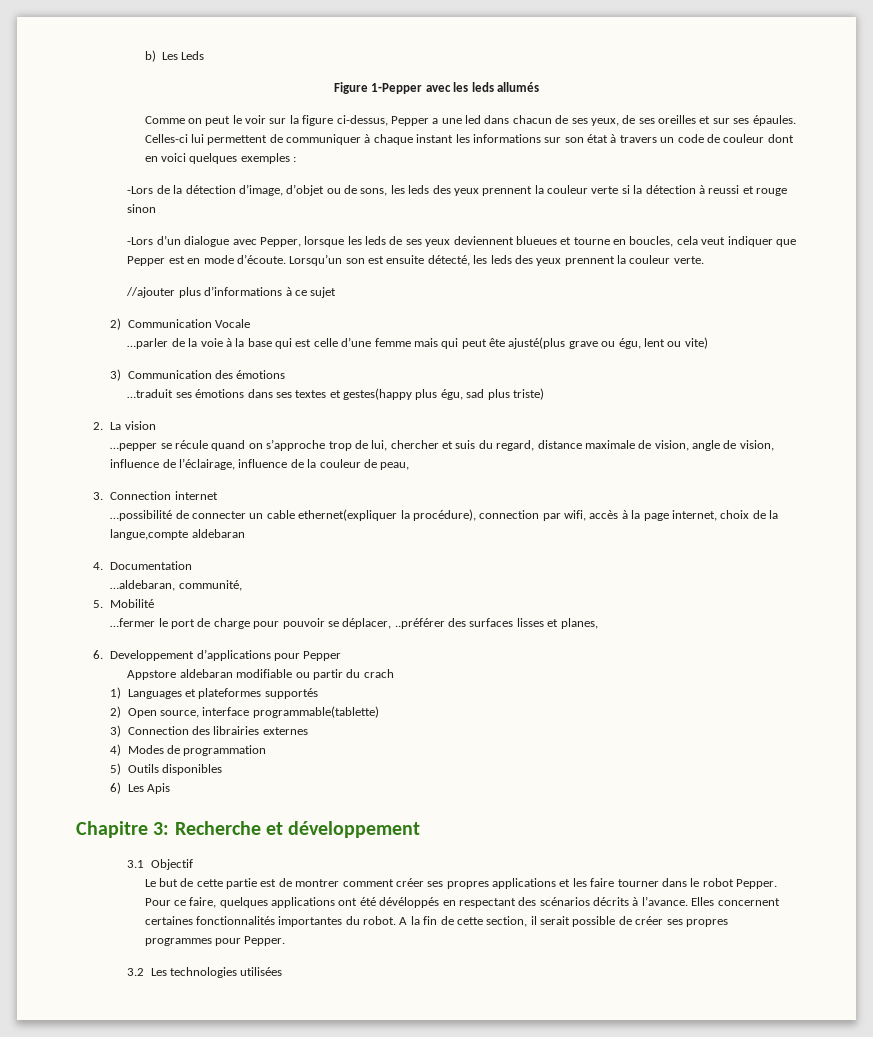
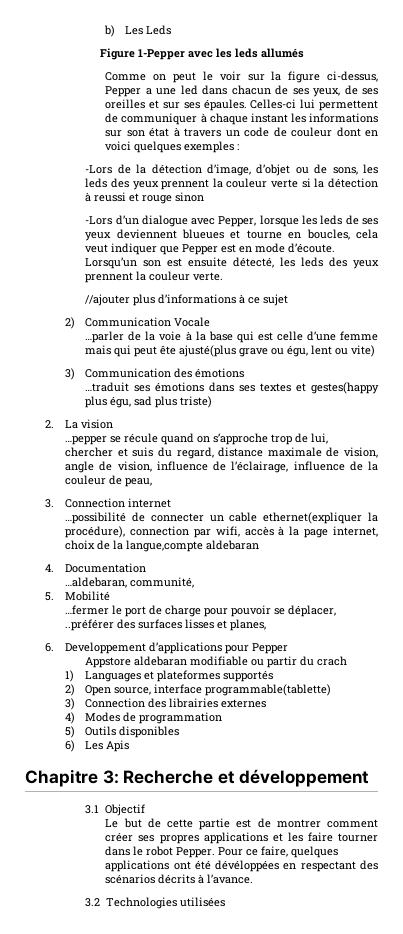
[379,897,440,908] dévéloppés -> [215,860,280,872] dévéloppées
[691,897,780,906] [144,916,728,927] [144,936,286,946] Elles concernent certaines fonctionnalités importantes du robot. A la fin de cette section, il serait possible de créer ses propres programmes pour Pepper. -> (254, 879) none
[150,967,238,978] Les technologies -> [105,897,177,909] Technologies

